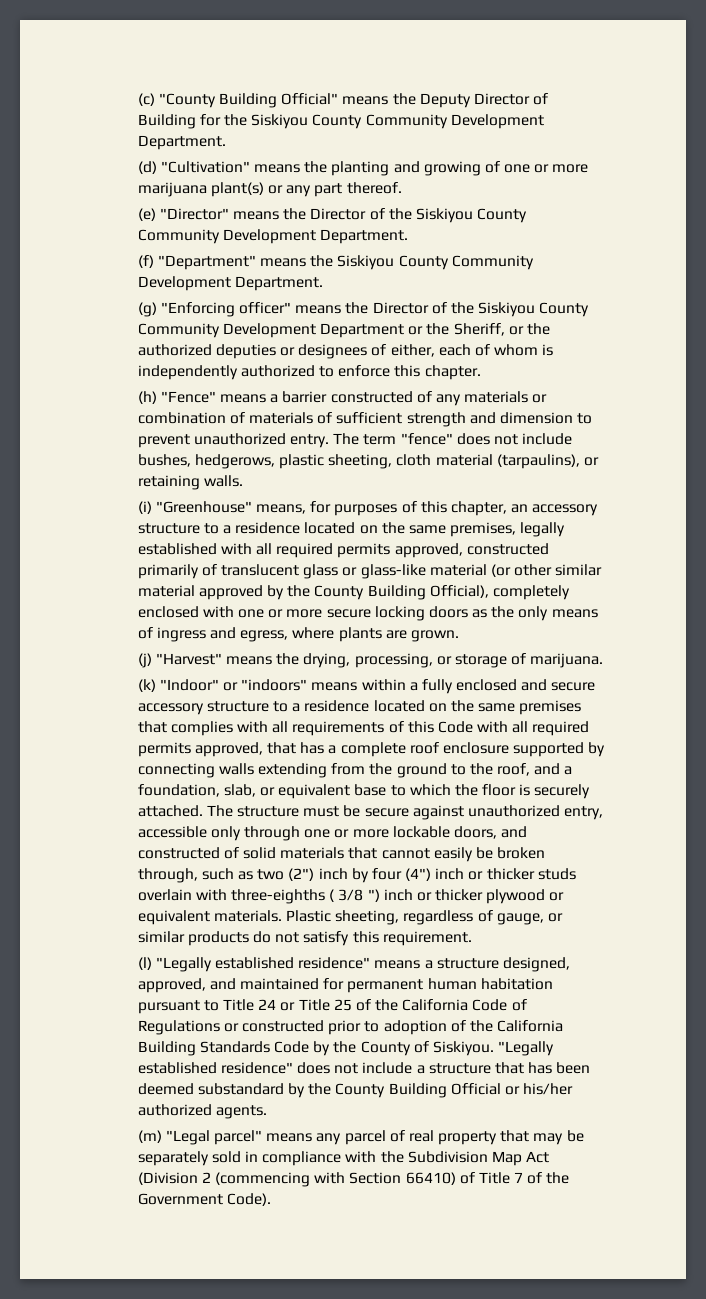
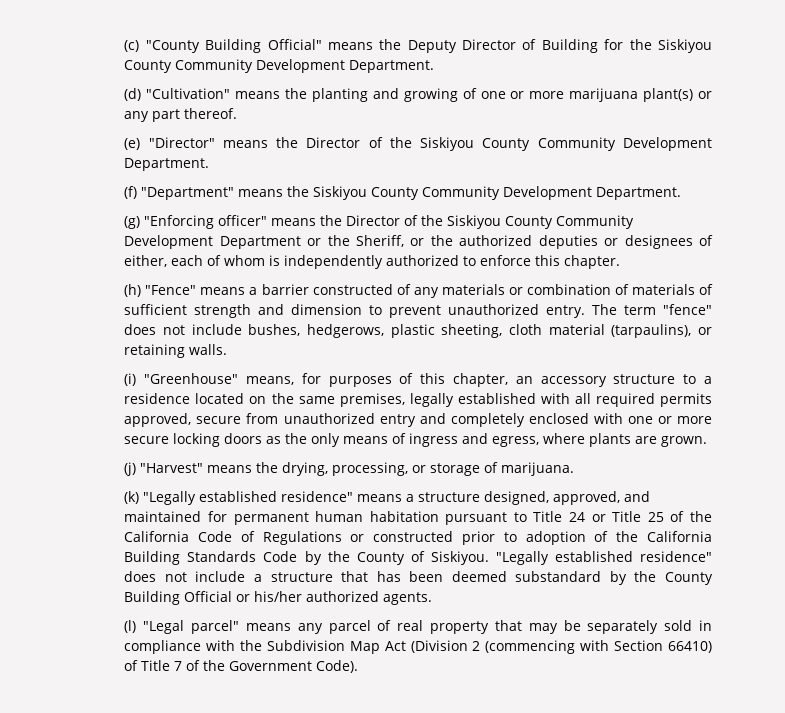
[466,543,549,555] [137,564,603,579] [137,585,489,600] constructed primarily of translucent glass or glass-like material (or other similar material approved by the County Building Official), -> [196,413,446,427] secure from unauthorized entry and
[159,679,596,694] [137,700,582,715] [137,721,590,736] [137,742,606,757] [137,763,573,778] [137,784,591,799] [137,805,604,820] [137,826,528,841] [137,847,546,862] [137,868,576,883] [137,889,565,904] [137,910,563,925] [137,931,472,946] [137,957,152,970] "Indoor" or "indoors" means within a fully enclosed and secure accessory structure to a residence located on the same premises that complies with all requirements of this Code with all required permits approved, that has a complete roof enclosure supported by connecting walls extending from the ground to the roof, and a foundation, slab, or equivalent base to which the floor is securely attached. The structure must be secure against unauthorized entry, accessible only through one or more lockable doors, and constructed of solid materials that cannot easily be broken through, such as two (2") inch by four (4") inch or thicker studs overlain with three-eighths ( 3/8 ") inch or thicker plywood or equivalent materials. Plastic sheeting, regardless of gauge, or similar products do not satisfy this requirement. // (l) -> (140, 497) none
[137,1130,162,1143] (m) -> [124,620,137,633] (l)

